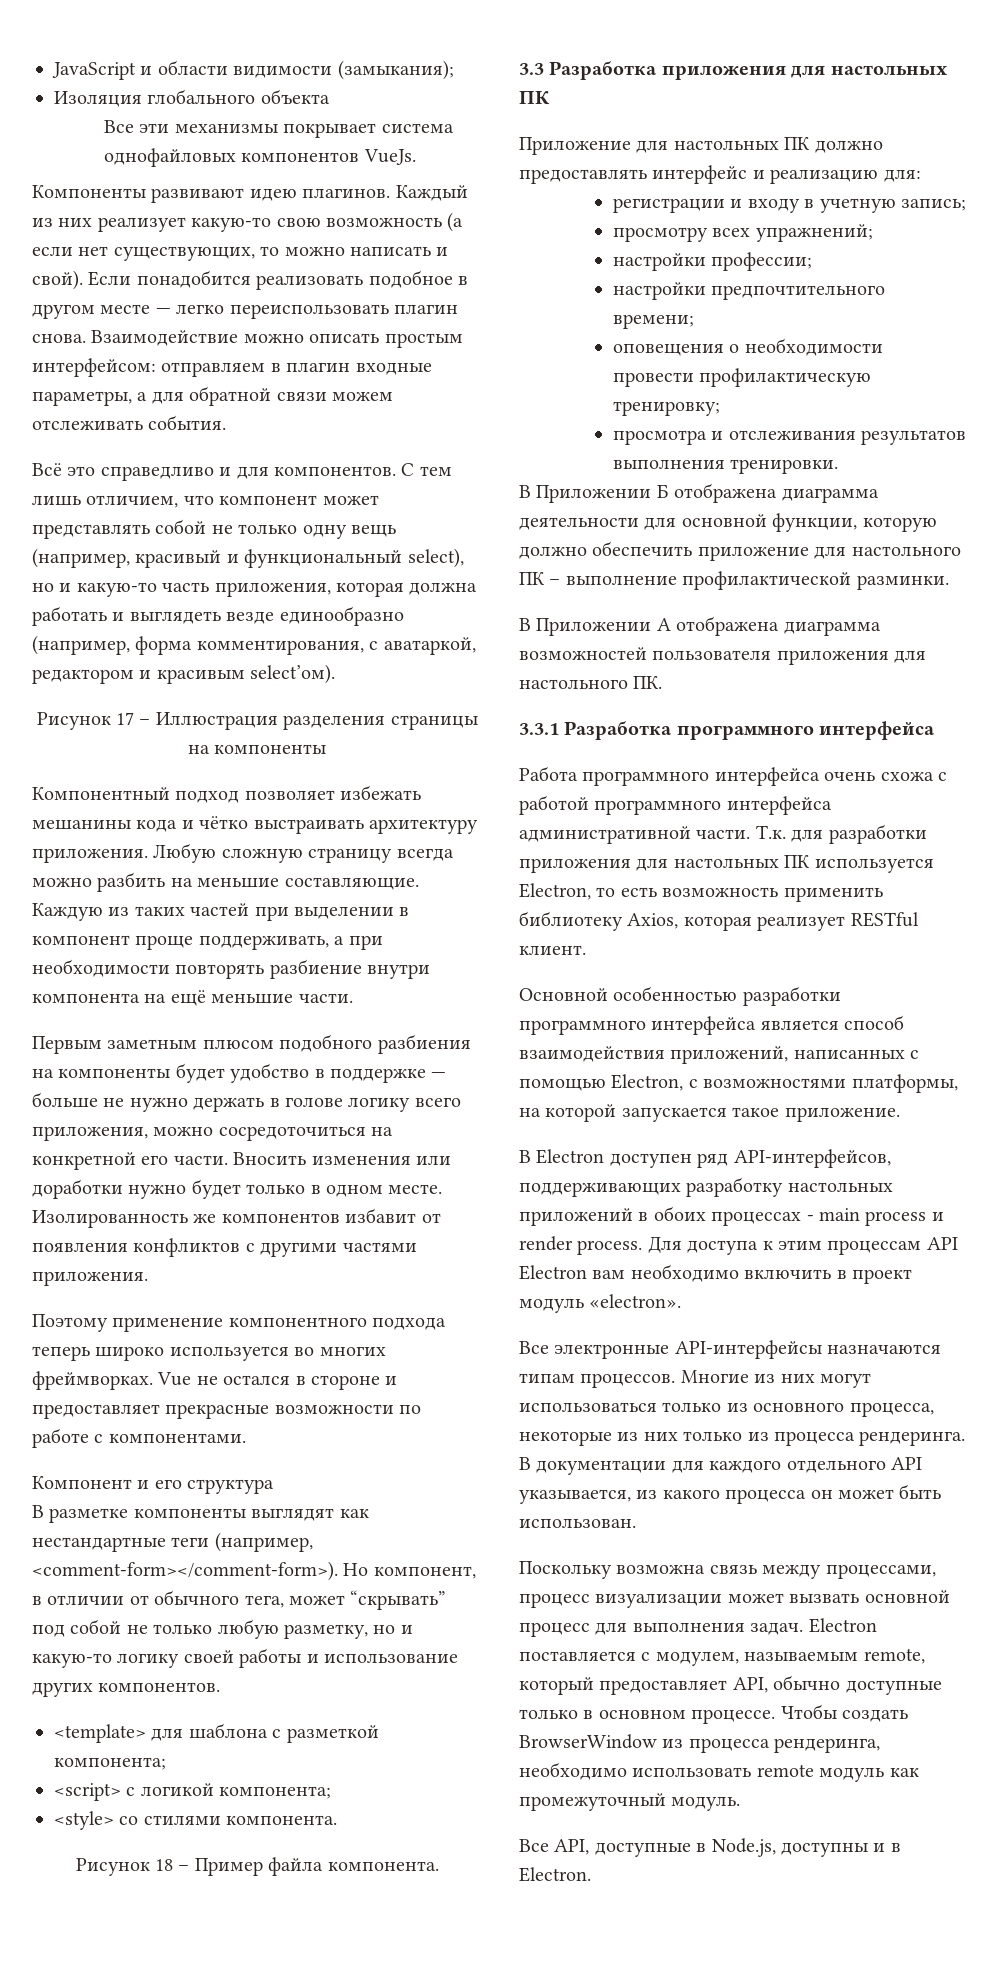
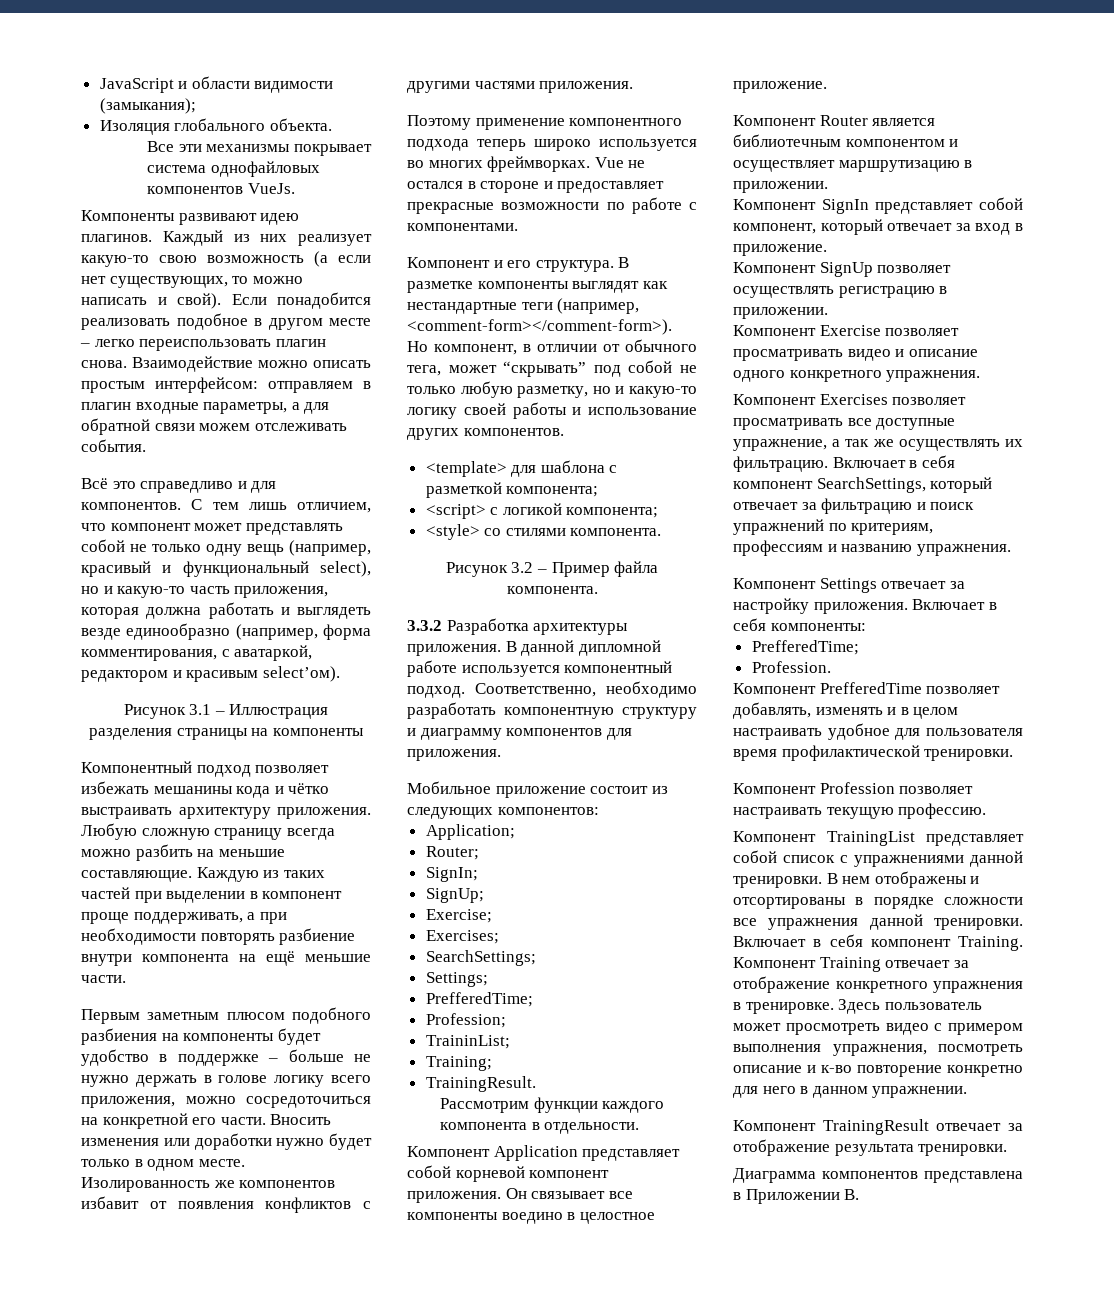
[260,89,330,104] объекта -> [269,118,332,131] объекта.
[155,308,171,314] — -> [80,343,90,347] –
[115,712,134,725] 17 -> [189,704,212,715] 3.1
[431,1072,447,1078] — -> [268,1058,279,1062] –
[187,1479,275,1494] структура // -> [535,260,614,272] структура.
[154,1859,173,1871] 18 -> [511,562,534,573] 3.2
[519,61,948,80] [519,91,550,105] [519,137,883,155] [519,165,921,184] [613,198,967,213] [613,224,873,242] [613,252,813,271] [613,282,886,300] [613,314,695,329] [613,338,883,356] [613,368,872,387] [613,401,721,416] [613,430,967,445] [613,459,839,474] [519,483,879,503] [519,513,937,532] [519,541,961,561] [519,571,949,590] [519,616,881,636] [519,647,927,665] [519,676,663,689] [519,721,936,740] [519,766,947,786] [519,795,832,815] [519,824,927,844] [519,855,934,873] [519,883,883,902] [519,911,919,931] [519,945,586,955] [519,986,841,1006] [519,1015,905,1035] [519,1046,920,1064] [519,1074,958,1093] [519,1104,900,1122] [519,1149,891,1168] [519,1177,893,1197] [519,1206,944,1226] [519,1236,958,1255] [519,1264,912,1284] [519,1294,682,1313] [519,1340,942,1359] [519,1370,871,1388] [519,1402,934,1417] [519,1431,966,1446] [519,1457,922,1475] [519,1484,942,1504] [519,1518,636,1528] [519,1561,936,1579] [519,1590,950,1608] [519,1618,877,1637] [519,1648,925,1666] [519,1675,942,1695] [519,1704,908,1724] [519,1734,881,1753] [519,1762,919,1782] [519,1793,741,1811] [519,1838,901,1857] [519,1867,591,1882] 3.3 Разработка приложения для настольных ПК // Приложение для настольных ПК должно предоставлять интерфейс и реализацию для: // регистрации и входу в учетную запись; // просмотру всех упражнений; // настройки профессии; // настройки предпочтительного времени; // оповещения о необходимости провести профилактическую тренировку; // просмотра и отслеживания результатов выполнения тренировки. // В Приложении Б отображена диаграмма деятельности для основной функции, которую должно обеспечить приложение для настольного ПК – выполнение профилактической разминки. // В Приложении А отображена диаграмма возможностей пользователя приложения для настольного ПК. // 3.3.1 Разработка программного интерфейса // Работа программного интерфейса очень схожа с работой программного интерфейса административной части. Т.к. для разработки приложения для настольных ПК используется Electron, то есть возможность применить библиотеку Axios, которая реализует RESTful клиент. // Основной особенностью разработки программного интерфейса является способ взаимодействия приложений, написанных с помощью Electron, с возможностями платформы, на которой запускается такое приложение. // В Electron доступен ряд API-интерфейсов, поддерживающих разработку настольных приложений в обоих процессах - main process и render process. Для доступа к этим процессам API Electron вам необходимо включить в проект модуль «electron». // Все электронные API-интерфейсы назначаются типам процессов. Многие из них могут использоваться только из основного процесса, некоторые из них только из процесса рендеринга. В документации для каждого отдельного API указывается, из какого процесса он может быть использован. // Поскольку возможна связь между процессами, процесс визуализации может вызвать основной процесс для выполнения задач. Electron поставляется с модулем, называемым remote, который предоставляет API, обычно доступные только в основном процессе. Чтобы создать BrowserWindow из процесса рендеринга, необходимо использовать remote модуль как промежуточный модуль. // Все API, доступные в Node.js, доступны и в Electron. -> [407,618,629,635] [407,640,661,656] [407,660,673,677] [407,681,697,698] [407,702,697,719] [407,728,632,740] [407,749,501,761] [407,781,668,798] [407,807,599,819] [425,824,515,840] [425,846,479,860] [425,867,478,882] [425,888,484,903] [425,909,492,923] [425,930,499,944] [425,950,536,966] [425,972,488,987] [425,992,533,1007] [425,1013,506,1028] [425,1035,510,1049] [425,1056,492,1071] [425,1076,536,1092] [440,1097,665,1113] [440,1122,640,1134] [407,1145,681,1161] [407,1165,610,1182] [407,1188,633,1203] [407,1212,655,1224] [733,81,827,93] [733,115,936,126] [733,134,959,147] [733,160,973,172] [733,181,828,193] [733,197,1023,214] [733,219,1023,235] [733,244,827,256] [733,262,952,277] [733,286,948,298] [733,307,828,319] [733,325,960,336] [733,349,978,361] [733,370,981,382] [733,394,967,405] [733,418,956,430] [733,439,1023,451] [733,455,955,472] [733,477,993,493] [733,498,975,514] [733,519,934,535] [733,540,1011,556] [733,578,965,593] [733,598,997,614] [733,618,866,631] [751,640,859,655] [751,661,831,673] [733,682,1001,694] [733,702,959,719] [733,723,1023,740] [733,745,1014,761] [733,782,974,794] [733,803,987,819] [733,831,1024,846] [733,850,1023,867] [733,871,980,888] [733,897,1023,909] [733,914,1023,930] [733,934,1023,951] [733,957,969,972] [733,976,1023,993] [733,999,982,1014] [733,1023,1023,1035] [733,1044,1023,1056] [733,1065,1023,1077] [733,1086,968,1098] [733,1119,1023,1135] [733,1139,1008,1156] [733,1168,1023,1183] [733,1189,860,1204] 3.3.2 Разработка архитектуры приложения. В данной дипломной работе используется компонентный подход. Соответственно, необходимо разработать компонентную структуру и диаграмму компонентов для приложения. // Мобильное приложение состоит из следующих компонентов: // Аpplication; // Router; // SignIn; // SignUp; // Exercise; // Exercises; // SearchSettings; // Settings; // PrefferedTime; // Profession; // TraininList; // Training; // TrainingResult. // Рассмотрим функции каждого компонента в отдельности. // Компонент Application представляет собой корневой компонент приложения. Он связывает все компоненты воедино в целостное приложение. // Компонент Router является библиотечным компонентом и осуществляет маршрутизацию в приложении. // Компонент SignIn представляет собой компонент, который отвечает за вход в приложение. // Компонент SignUp позволяет осуществлять регистрацию в приложении. // Компонент Exercise позволяет просматривать видео и описание одного конкретного упражнения. // Компонент Exercises позволяет просматривать все доступные упражнение, а так же осуществлять их фильтрацию. Включает в себя компонент SearchSettings, который отвечает за фильтрацию и поиск упражнений по критериям, профессиям и названию упражнения. // Компонент Settings отвечает за настройку приложения. Включает в себя компоненты: // PrefferedTime; // Profession. // Компонент PrefferedTime позволяет добавлять, изменять и в целом настраивать удобное для пользователя время профилактической тренировки. // Компонент Profession позволяет настраивать текущую профессию. // Компонент TrainingList представляет собой список с упражнениями данной тренировки. В нем отображены и отсортированы в порядке сложности все упражнения данной тренировки. Включает в себя компонент Training. Компонент Training отвечает за отображение конкретного упражнения в тренировке. Здесь пользователь может просмотреть видео с примером выполнения упражнения, посмотреть описание и к-во повторение конкретно для него в данном упражнении. // Компонент TrainingResult отвечает за отображение результата тренировки. // Диаграмма компонентов представлена в Приложении В.

